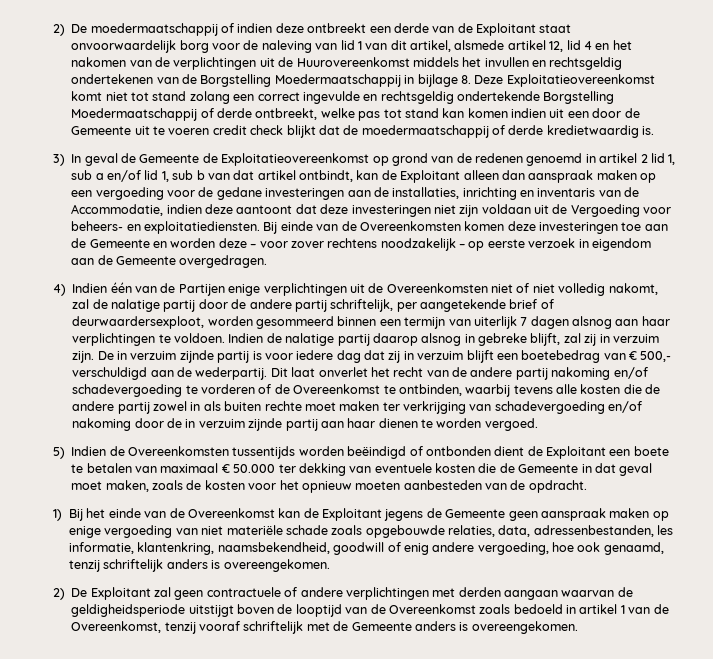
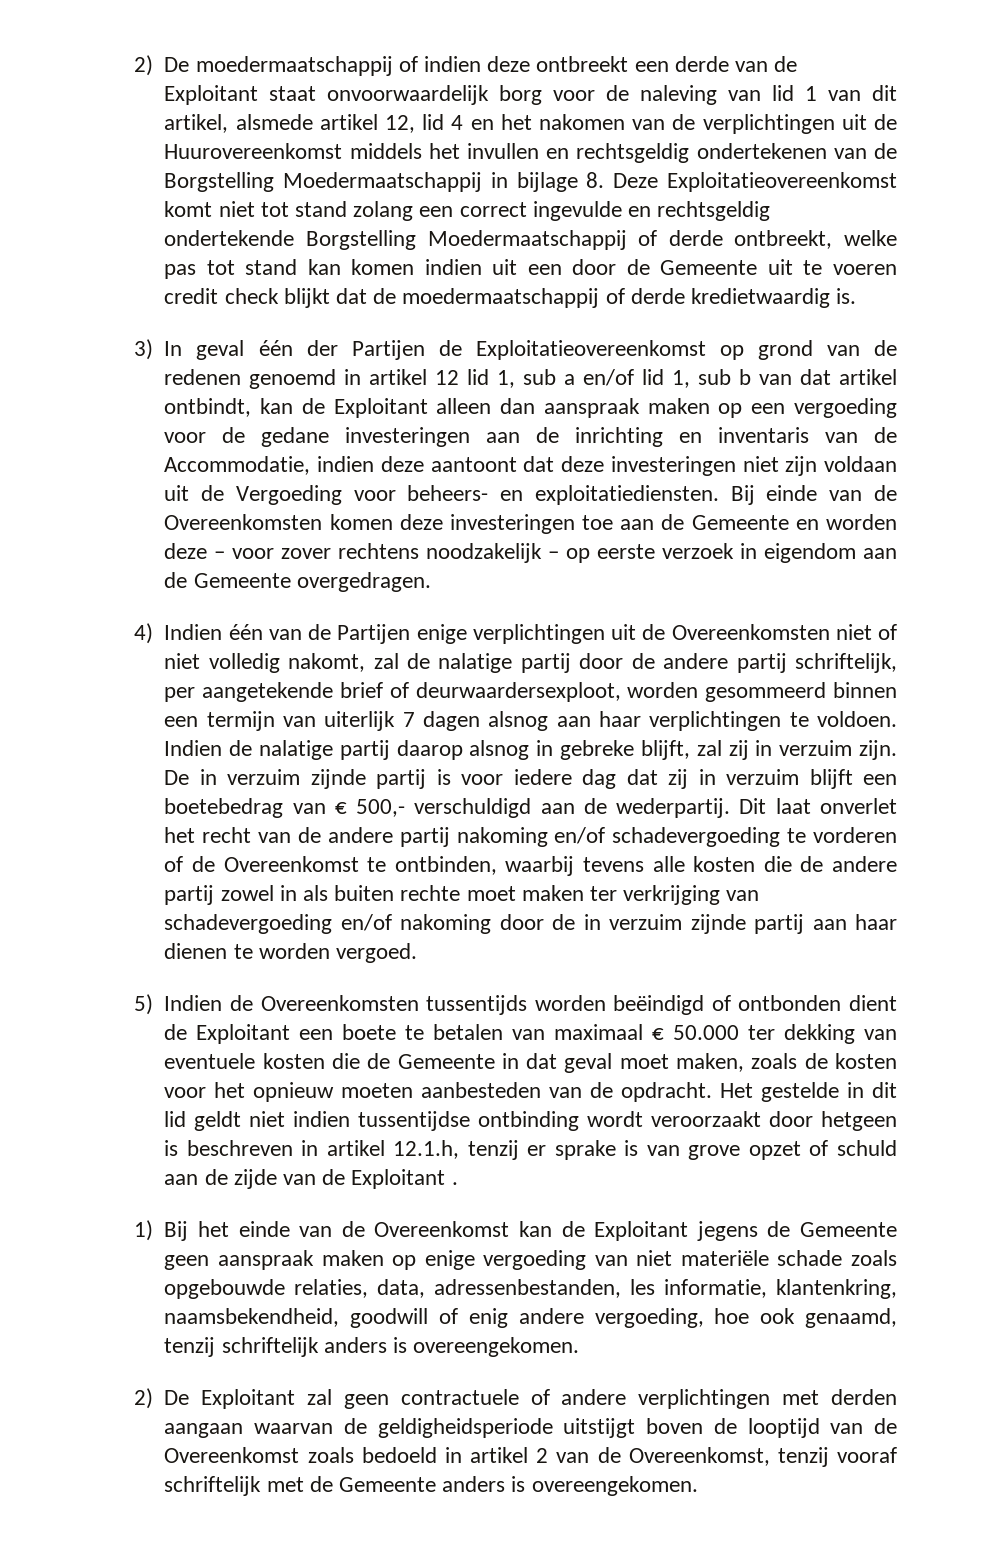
[121,153,200,163] de Gemeente -> [258,340,425,360] één der Partijen
[640,154,648,163] 2 -> [435,370,460,385] 12
[392,187,460,199] installaties, -> (560, 435) none
(587, 486) none -> [720,1082,897,1102] [164,1111,898,1131] [164,1140,898,1160] [164,1169,458,1189] Het gestelde in dit lid geldt niet indien tussentijdse ontbinding wordt veroorzaakt door hetgeen is beschreven in artikel 12.1.h, tenzij er sprake is van grove opzet of schuld aan de zijde van de Exploitant .
[620,605,625,614] 1 -> [536,1448,549,1463] 2

